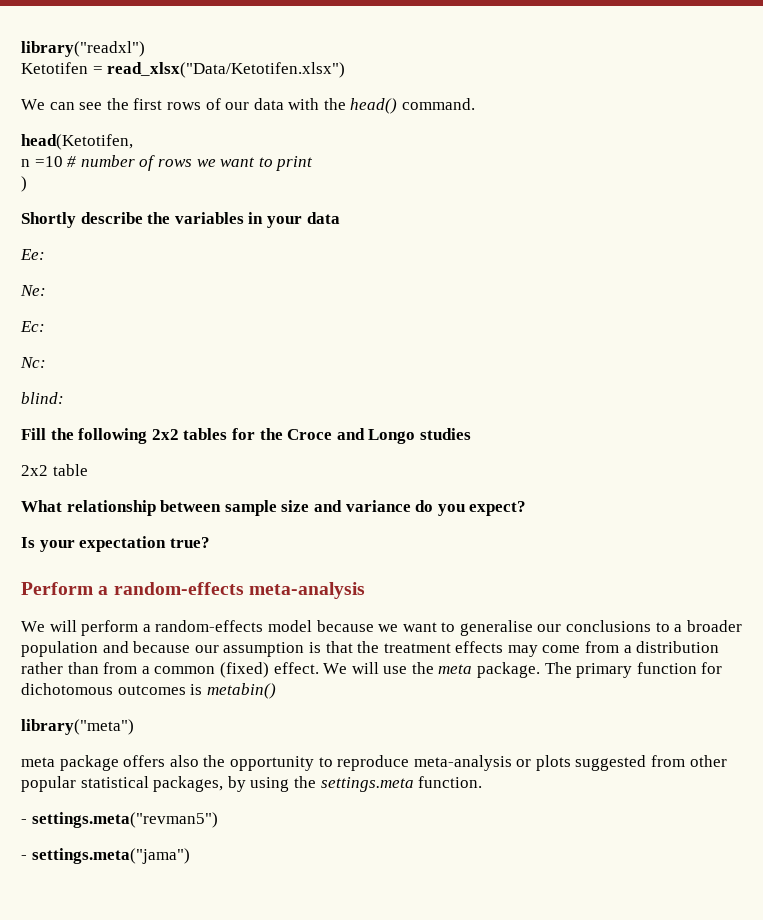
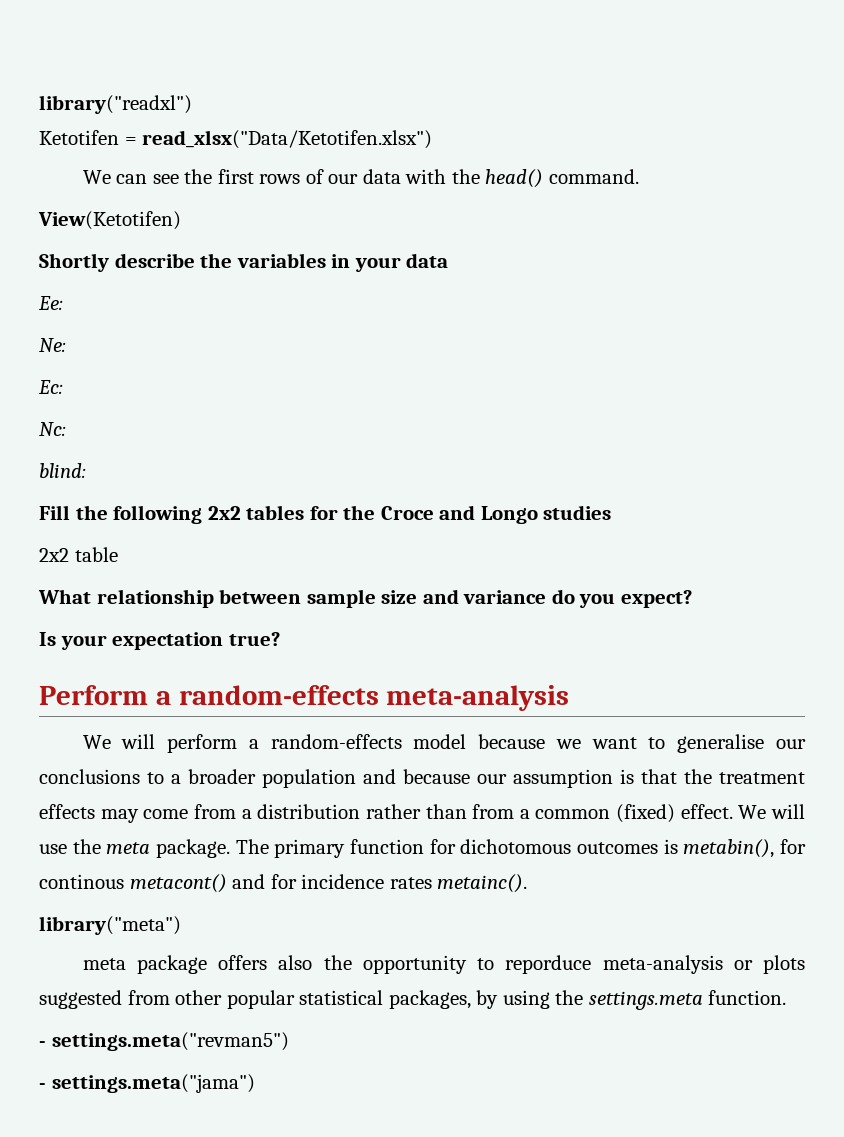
[21,134,133,150] [21,155,314,171] [21,176,27,192] head(Ketotifen, // n =10 # number of rows we want to print // ) -> [38,211,181,230] View(Ketotifen)
[206,683,276,699] metabin() -> [683,839,806,858] [39,874,528,893] metabin(), for continous metacont() and for incidence rates metainc().
[337,755,410,771] reproduce -> [505,955,592,974] reporduce

